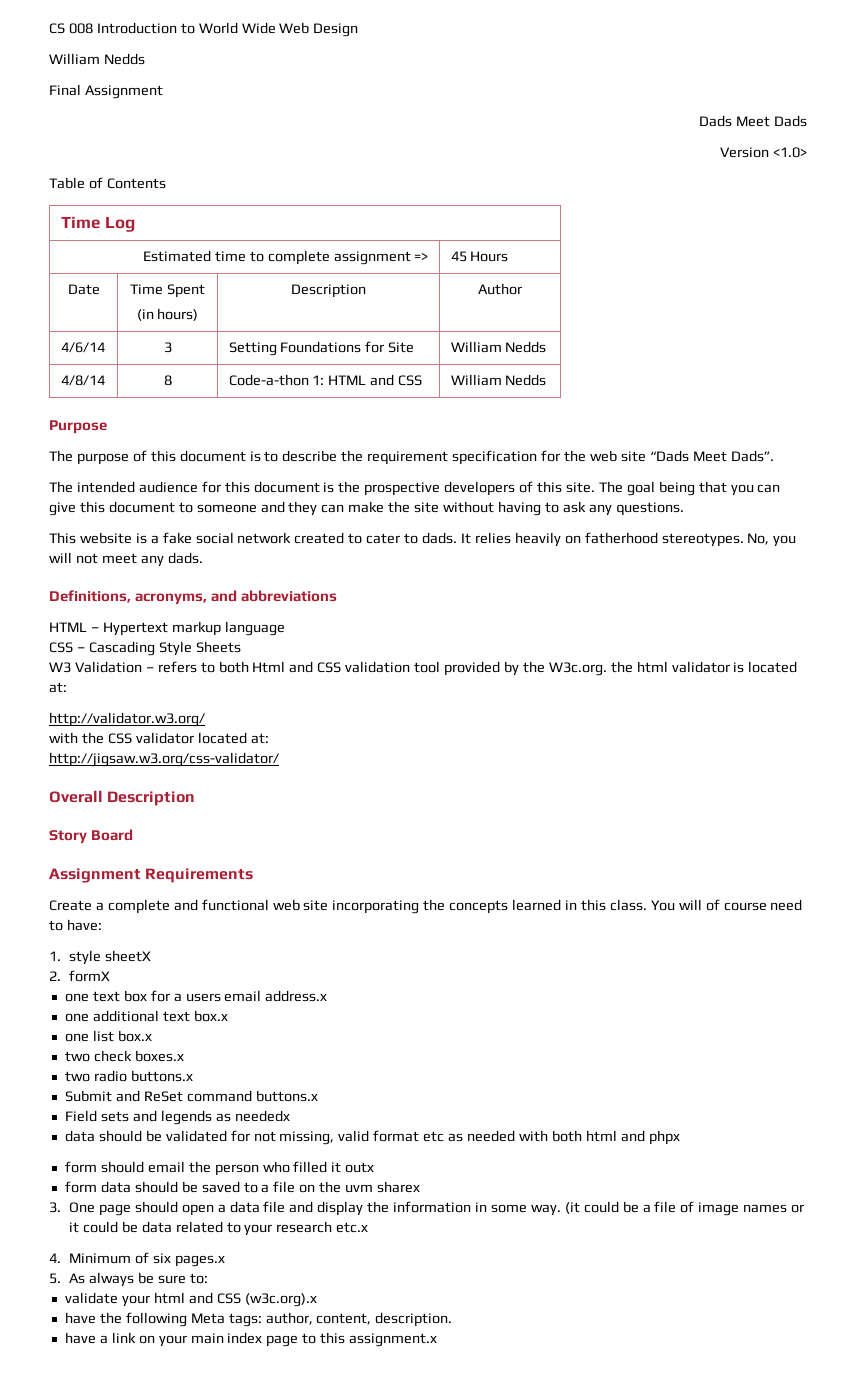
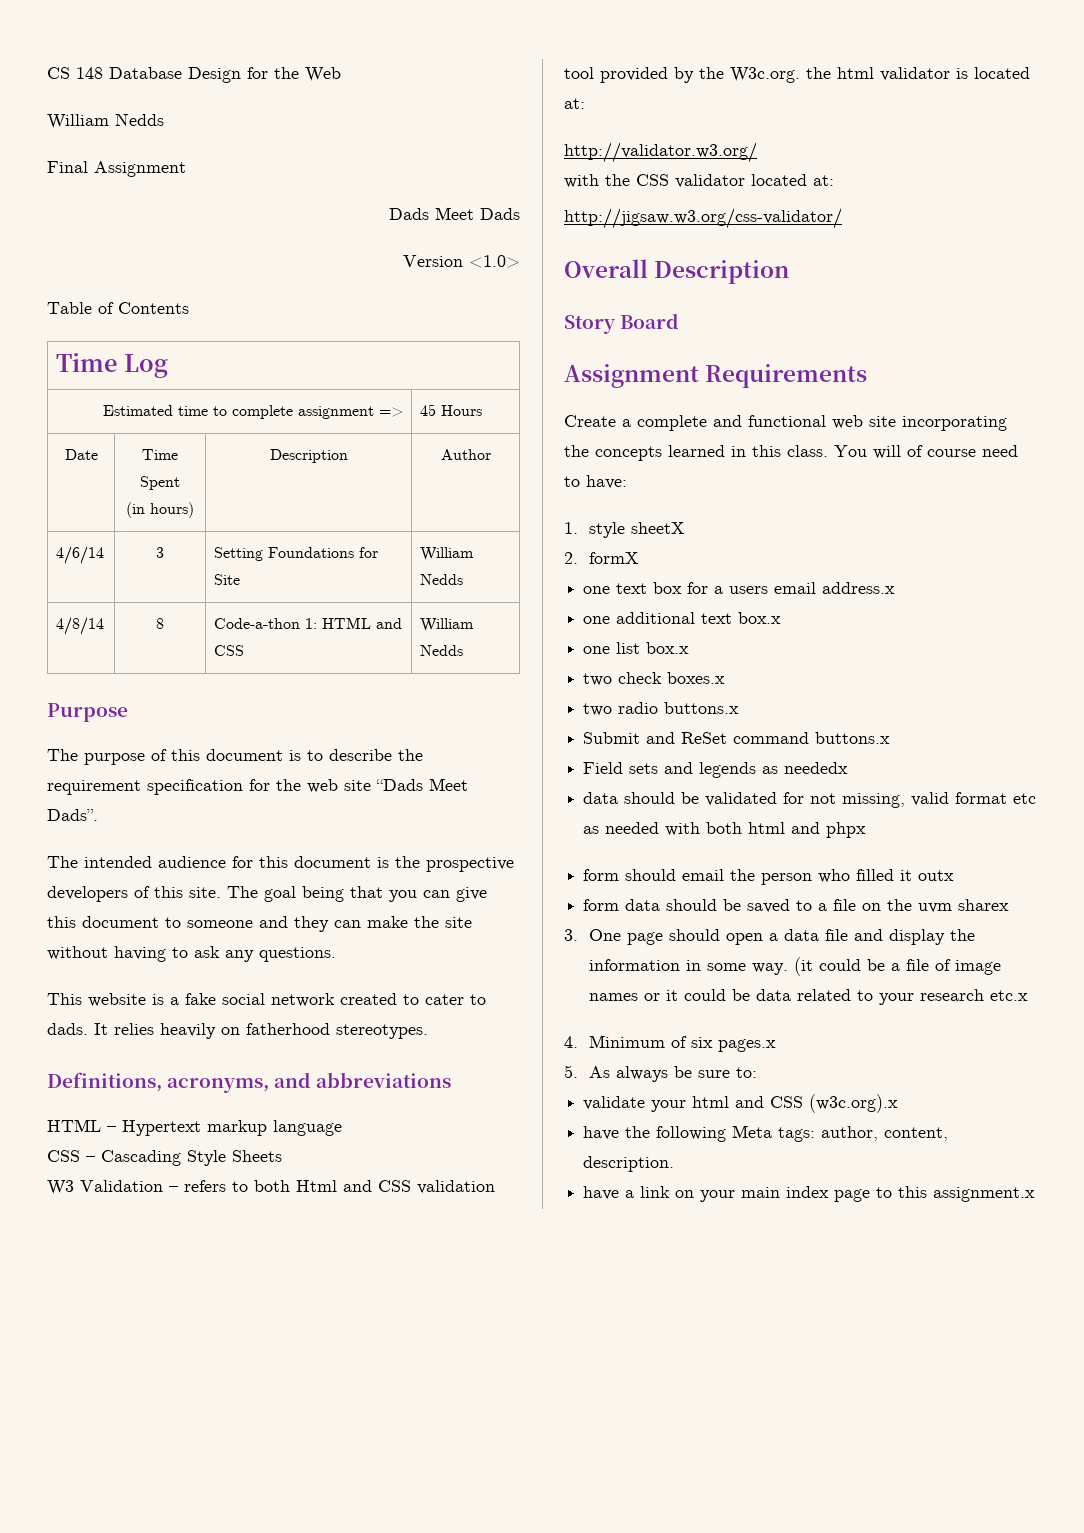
[68,22,276,34] 008 Introduction to World Wide -> [76,67,299,83] 148 Database Design for the
[313,23,359,37] Design -> (341, 74) none
[747,533,797,547] [49,552,203,567] No, you will not meet any dads. -> (428, 1031) none

